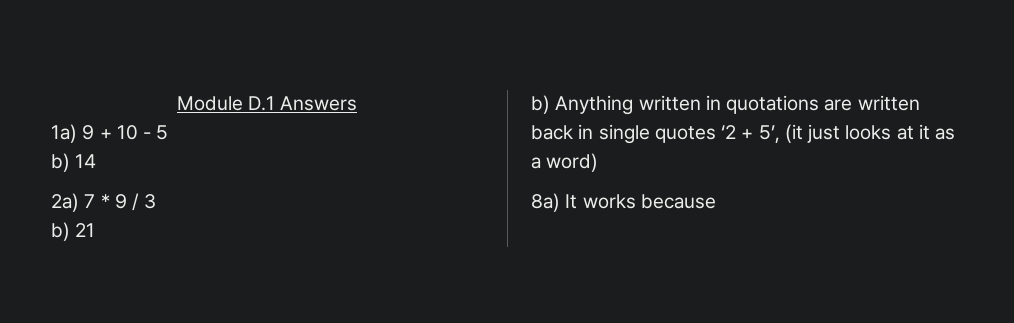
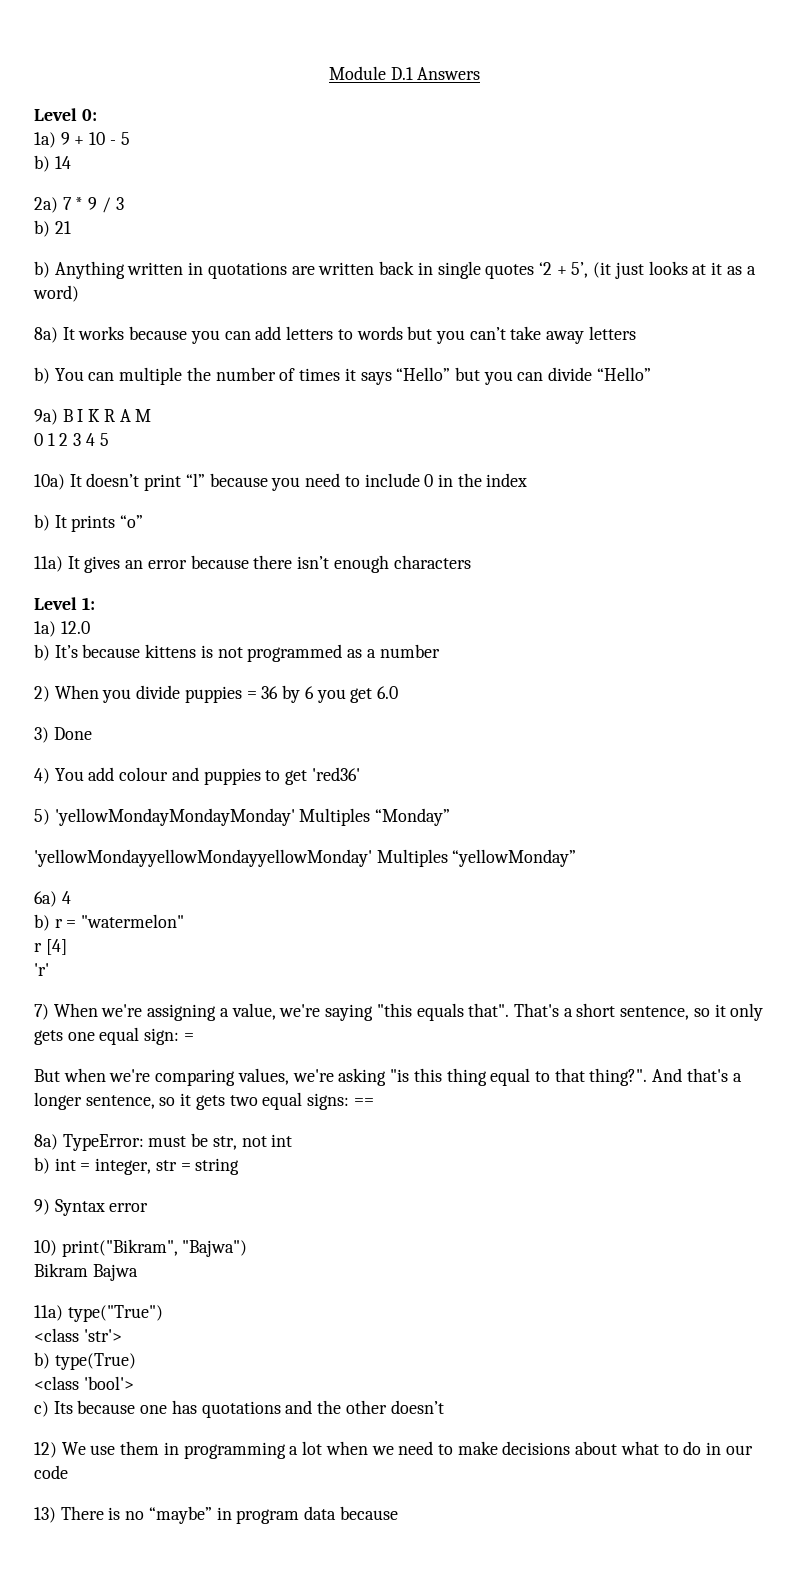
(358, 103) none -> [34,108,97,121] // Level 0:
(716, 201) none -> [190,326,636,344] [34,367,651,385] [34,409,152,425] [34,433,109,446] [34,473,528,491] [34,514,144,532] [34,555,471,573] [34,597,95,610] [34,621,90,637] [34,644,440,662] [34,685,398,703] [34,727,92,743] [34,767,360,785] [34,808,451,826] [34,849,577,867] [34,891,71,907] [34,914,185,931] [34,939,67,955] [34,963,49,976] [34,1003,764,1021] [34,1027,194,1045] [34,1068,742,1086] [34,1092,374,1110] [34,1133,293,1151] [34,1157,240,1175] [34,1199,149,1216] [34,1239,248,1257] [34,1263,138,1281] [34,1305,163,1322] [34,1328,122,1342] [34,1352,136,1370] [34,1376,134,1390] [34,1400,444,1418] [34,1441,753,1459] [34,1465,68,1479] [34,1506,398,1524] you can add letters to words but you can’t take away letters // b) You can multiple the number of times it says “Hello” but you can divide “Hello” // 9a) B I K R A M // 0 1 2 3 4 5 // 10a) It doesn’t print “l” because you need to include 0 in the index // b) It prints “o” // 11a) It gives an error because there isn’t enough characters // Level 1: // 1a) 12.0 // b) It’s because kittens is not programmed as a number // 2) When you divide puppies = 36 by 6 you get 6.0 // 3) Done // 4) You add colour and puppies to get 'red36' // 5) 'yellowMondayMondayMonday' Multiples “Monday” // 'yellowMondayyellowMondayyellowMonday' Multiples “yellowMonday” // 6a) 4 // b) r = "watermelon" // r [4] // 'r' // 7) When we're assigning a value, we're saying "this equals that". That's a short sentence, so it only gets one equal sign: = // But when we're comparing values, we're asking "is this thing equal to that thing?". And that's a longer sentence, so it gets two equal signs: == // 8a) TypeError: must be str, not int // b) int = integer, str = string // 9) Syntax error // 10) print("Bikram", "Bajwa") // Bikram Bajwa // 11a) type("True") // <class 'str'> // b) type(True) // <class 'bool'> // c) Its because one has quotations and the other doesn’t // 12) We use them in programming a lot when we need to make decisions about what to do in our code // 13) There is no “maybe” in program data because

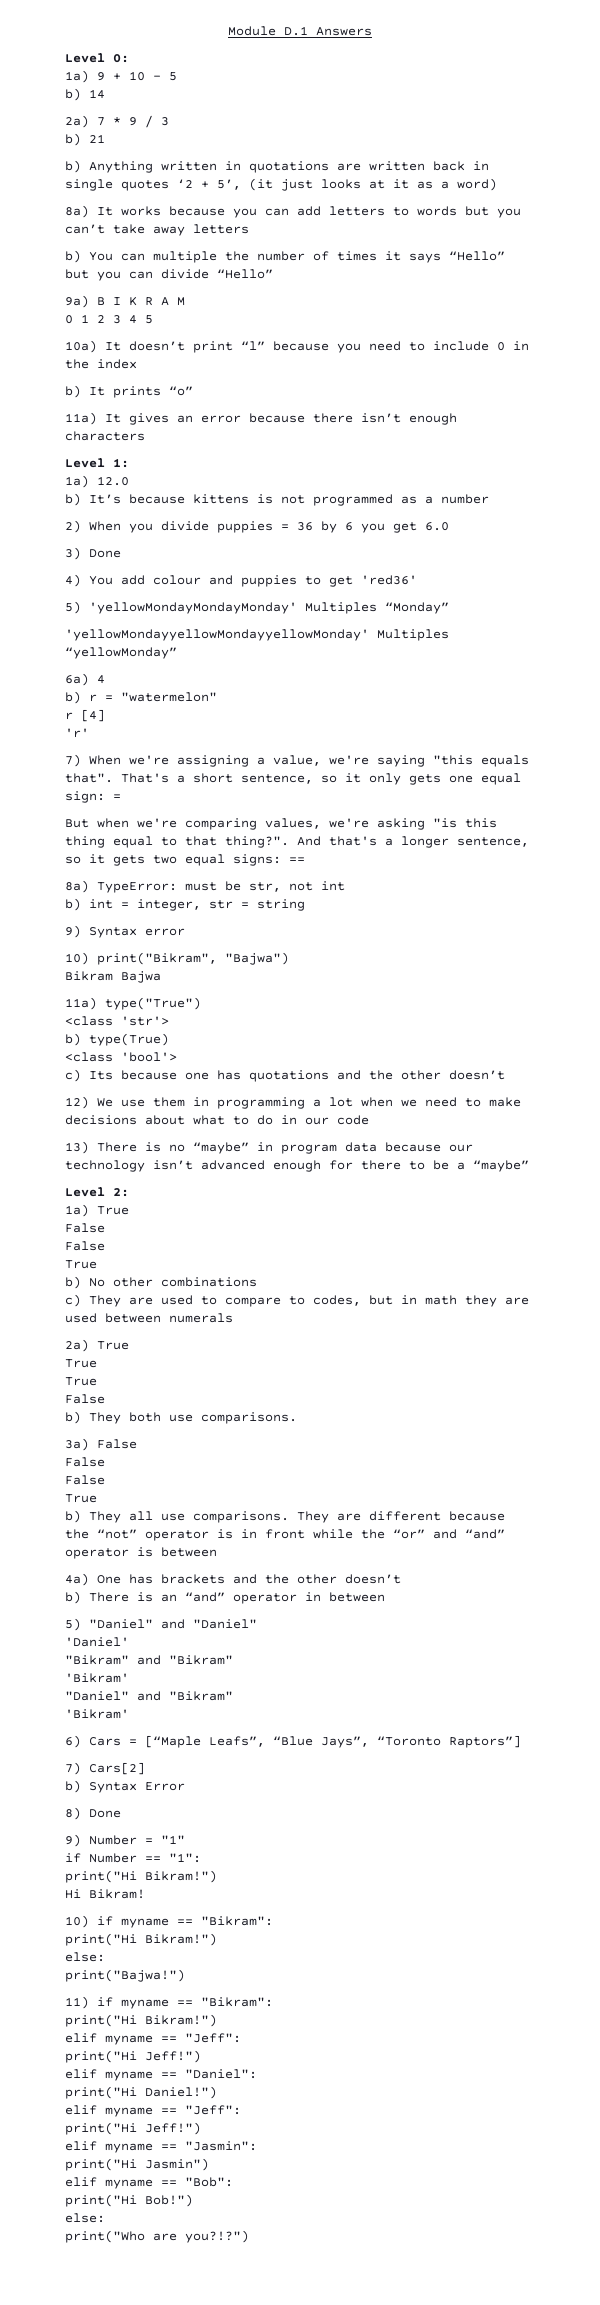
(398, 1513) none -> [449,1144,473,1152] [65,1160,529,1172] [65,1187,129,1197] [65,1204,129,1217] [65,1223,105,1233] [65,1241,105,1251] [65,1260,97,1269] [65,1276,257,1289] [65,1294,529,1307] [65,1313,233,1323] [65,1339,129,1352] [65,1359,97,1368] [65,1377,97,1386] [65,1394,105,1404] [65,1411,297,1424] [65,1438,137,1451] [65,1457,105,1467] [65,1475,105,1485] [65,1494,97,1503] [65,1510,505,1523] [65,1529,505,1541] [65,1547,217,1559] [65,1573,401,1586] [65,1591,385,1604] [65,1618,257,1631] [65,1637,129,1647] [65,1655,233,1665] [65,1673,129,1683] [65,1691,233,1701] [65,1709,129,1719] [65,1735,521,1748] [65,1762,145,1775] [65,1780,185,1793] [65,1807,121,1820] [65,1834,185,1847] [65,1853,201,1863] [65,1870,217,1883] [65,1889,145,1899] [65,1915,273,1928] [65,1933,217,1946] [65,1952,105,1962] [65,1969,185,1982] [65,1996,273,2009] [65,2014,217,2027] [65,2033,241,2045] [65,2050,201,2063] [65,2069,257,2081] [65,2086,217,2099] [65,2105,241,2117] [65,2122,201,2135] [65,2141,257,2153] [65,2158,209,2171] [65,2177,233,2189] [65,2194,193,2207] [65,2213,105,2223] [65,2230,249,2243] our technology isn’t advanced enough for there to be a “maybe” // Level 2: // 1a) True // False // False // True // b) No other combinations // c) They are used to compare to codes, but in math they are used between numerals // 2a) True // True // True // False // b) They both use comparisons. // 3a) False // False // False // True // b) They all use comparisons. They are different because the “not” operator is in front while the “or” and “and” operator is between // 4a) One has brackets and the other doesn’t // b) There is an “and” operator in between // 5) "Daniel" and "Daniel" // 'Daniel' // "Bikram" and "Bikram" // 'Bikram' // "Daniel" and "Bikram" // 'Bikram' // 6) Cars = [“Maple Leafs”, “Blue Jays”, “Toronto Raptors”] // 7) Cars[2] // b) Syntax Error // 8) Done // 9) Number = "1" // if Number == "1": // print("Hi Bikram!") // Hi Bikram! // 10) if myname == "Bikram": // print("Hi Bikram!") // else: // print("Bajwa!") // 11) if myname == "Bikram": // print("Hi Bikram!") // elif myname == "Jeff": // print("Hi Jeff!") // elif myname == "Daniel": // print("Hi Daniel!") // elif myname == "Jeff": // print("Hi Jeff!") // elif myname == "Jasmin": // print("Hi Jasmin") // elif myname == "Bob": // print("Hi Bob!") // else: // print("Who are you?!?")

